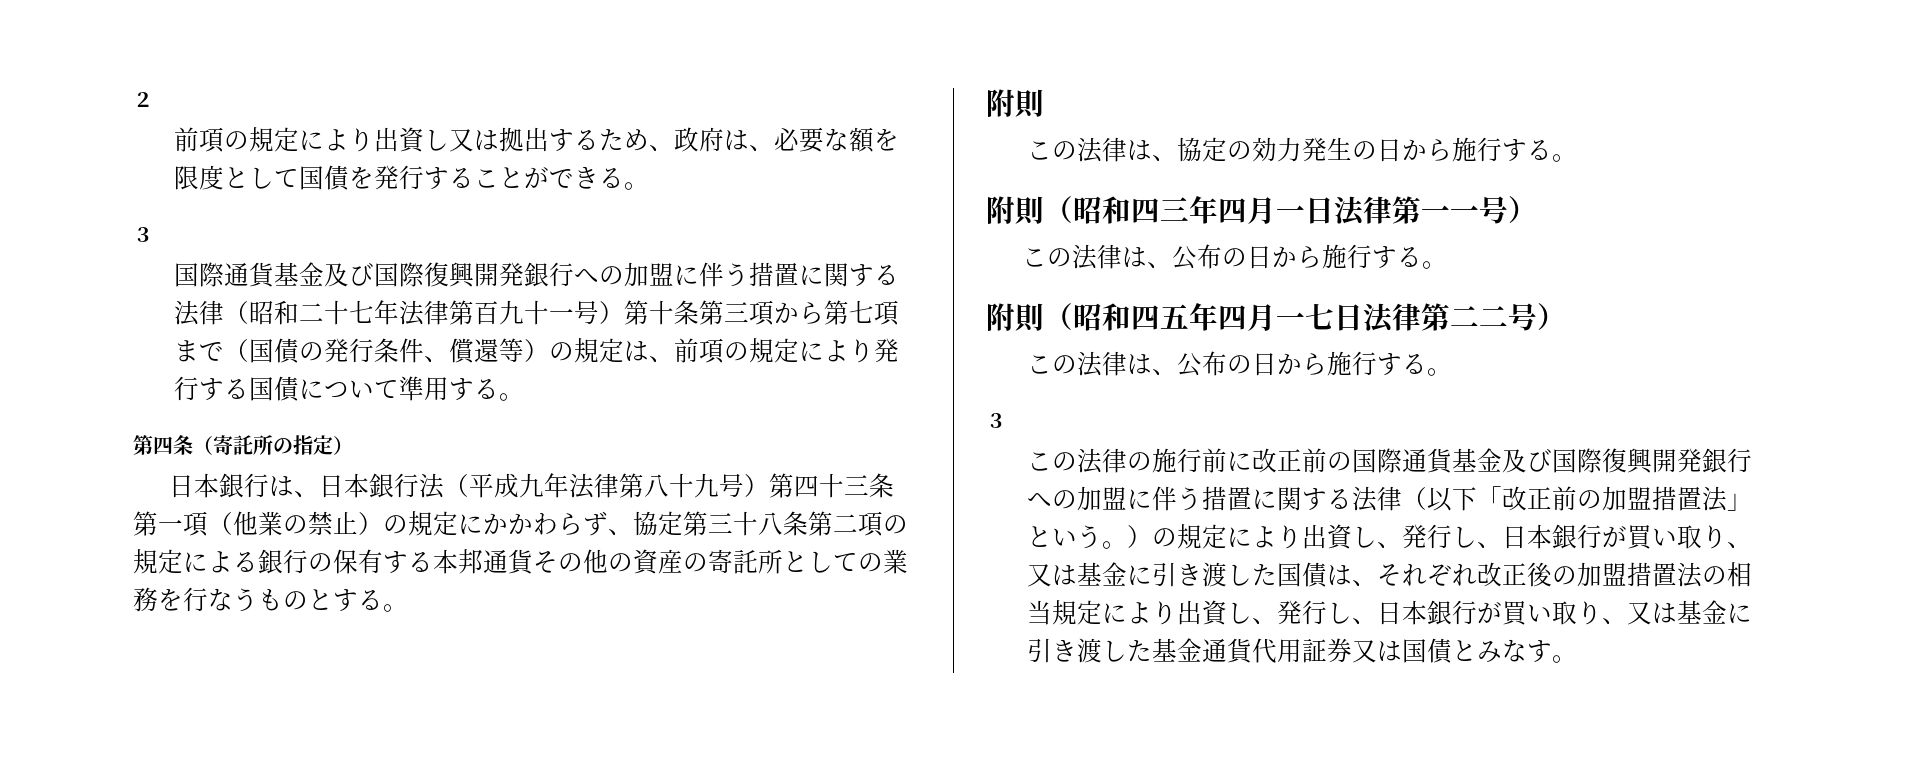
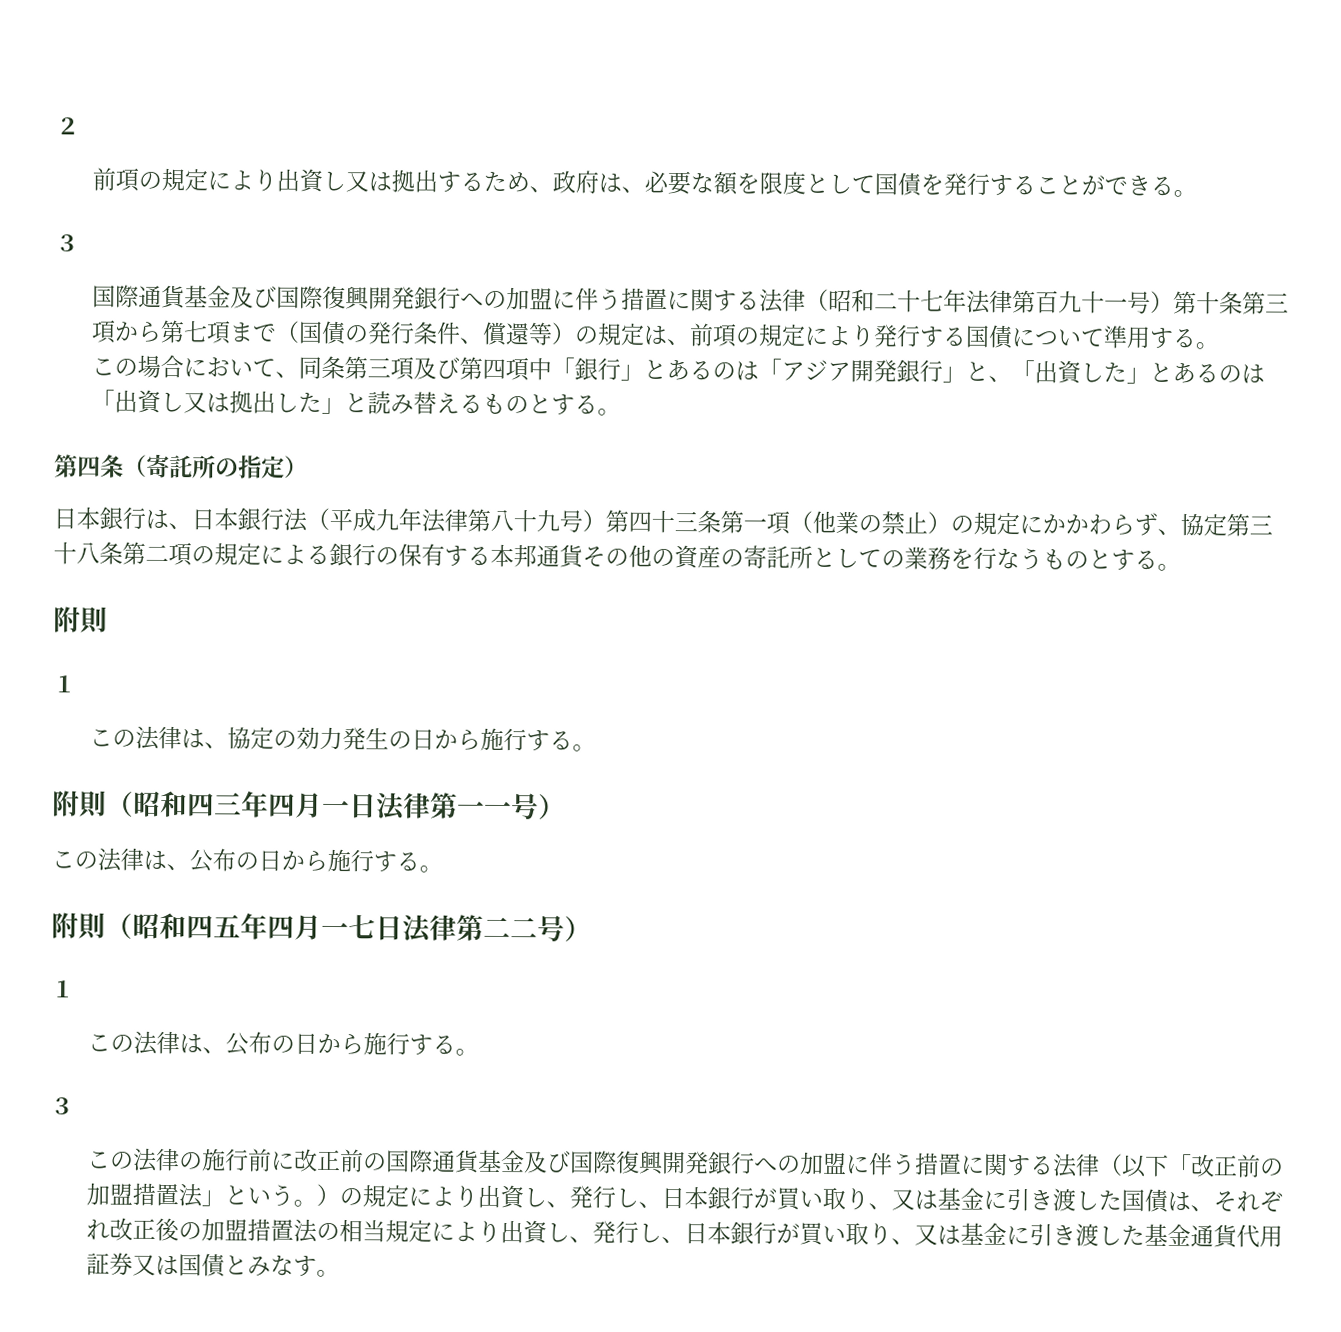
(524, 397) none -> [90,354,1265,385] [90,389,621,416] // この場合において、同条第三項及び第四項中「銀行」とあるのは「アジア開発銀行」と、「出資した」とあるのは「出資し又は拠出した」と読み替えるものとする。
(1044, 103) none -> [52,675,76,693] // １
(1566, 316) none -> [51,980,75,998] // １

